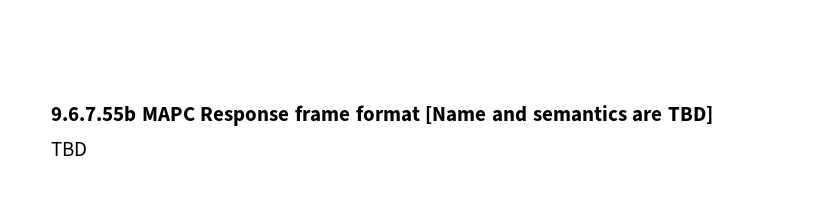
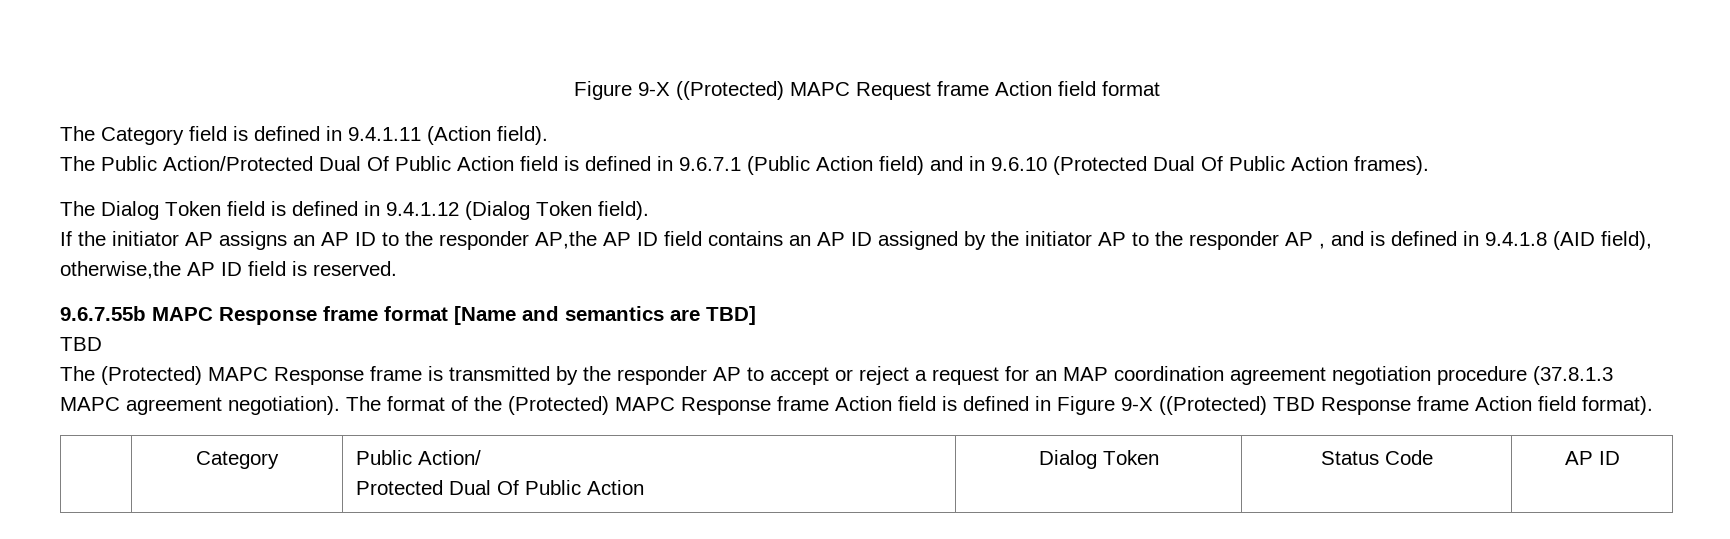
(51, 114) none -> [574,81,1160,100] [60,126,548,145] [60,156,1429,175] [60,201,649,220] [60,231,1652,250] [60,261,397,279] Figure 9-X ((Protected) MAPC Request frame Action field format // The Category field is defined in 9.4.1.11 (Action field). // The Public Action/Protected Dual Of Public Action field is defined in 9.6.7.1 (Public Action field) and in 9.6.10 (Protected Dual Of Public Action frames). // The Dialog Token field is defined in 9.4.1.12 (Dialog Token field). // If the initiator AP assigns an AP ID to the responder AP,the AP ID field contains an AP ID assigned by the initiator AP to the responder AP , and is defined in 9.4.1.8 (AID field), otherwise,the AP ID field is reserved. //
(87, 149) none -> [60,366,1613,385] [60,396,1653,415] [196,451,279,469] [355,450,481,465] [355,480,644,495] [1038,450,1159,469] [1320,450,1433,465] [1564,451,1620,465] // The (Protected) MAPC Response frame is transmitted by the responder AP to accept or reject a request for an MAP coordination agreement negotiation procedure (37.8.1.3 MAPC agreement negotiation). The format of the (Protected) MAPC Response frame Action field is defined in Figure 9-X ((Protected) TBD Response frame Action field format). // | Category | Public Action/ // Protected Dual Of Public Action | Dialog Token | Status Code | AP ID

